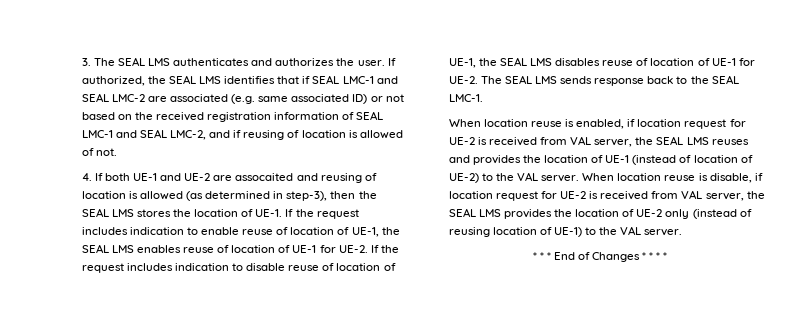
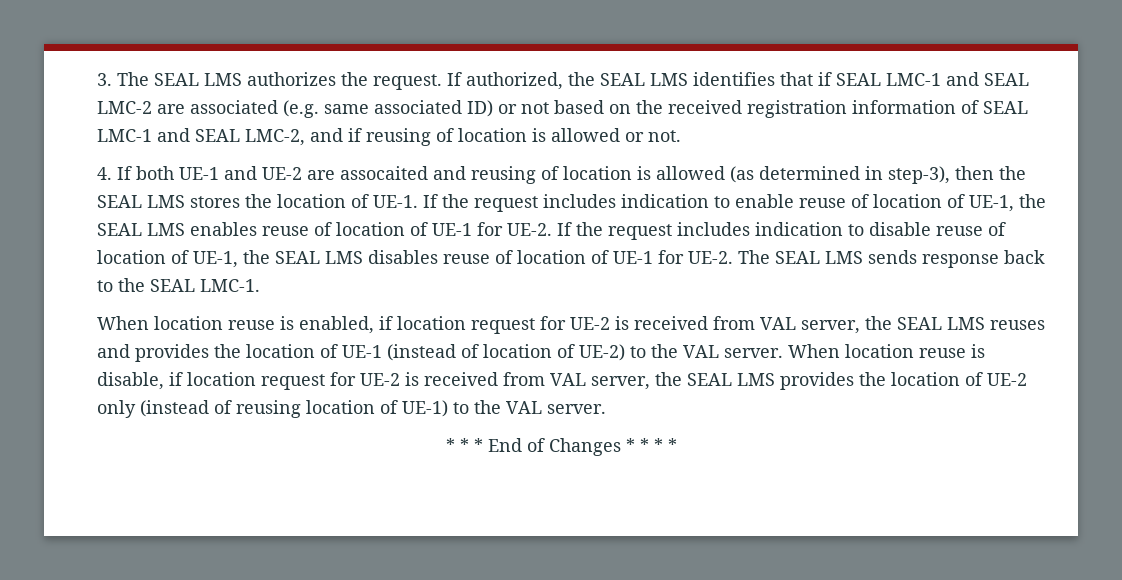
[173,58,273,66] authenticates and -> (243, 79) none
[357,60,385,66] user. -> [373,74,443,90] request.
[81,148,94,156] of -> [625,132,645,142] or

